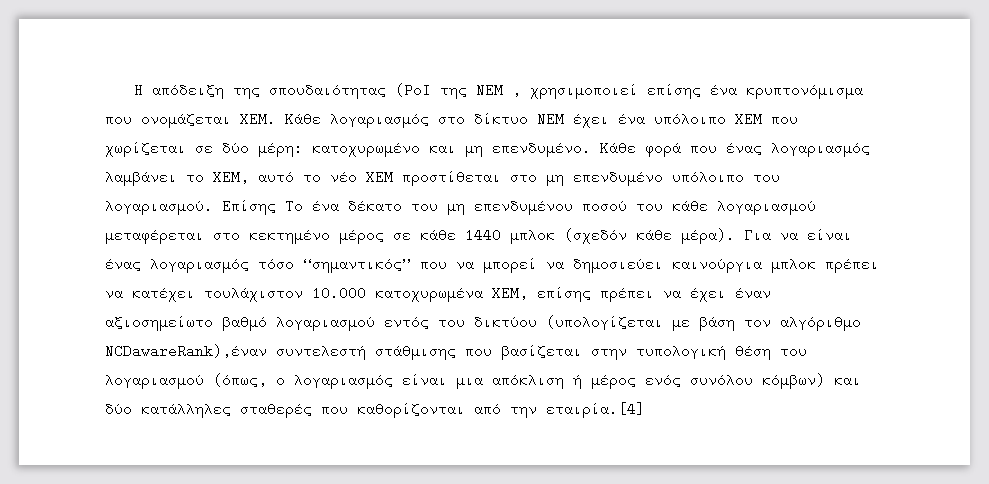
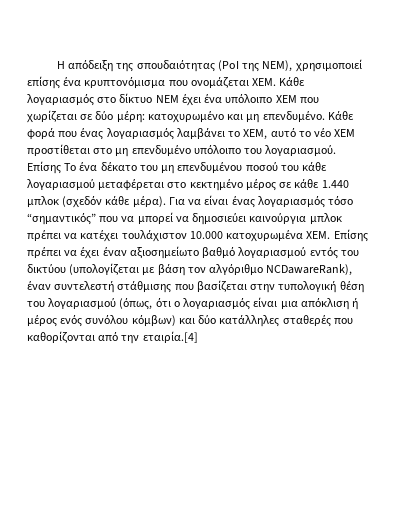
[475,81,521,97] ΝΕΜ , -> [262,60,293,72] ΝΕΜ),
[465,228,501,242] 1440 -> [321,180,349,188] 1.440
[492,286,591,302] XEM, επίσης -> [306,229,368,242] XEM. Επίσης
[105,342,267,358] NCDawareRank),έναν -> [266,264,353,276] [27,281,51,290] NCDawareRank), έναν
(267, 380) none -> [155,298,171,307] ότι

